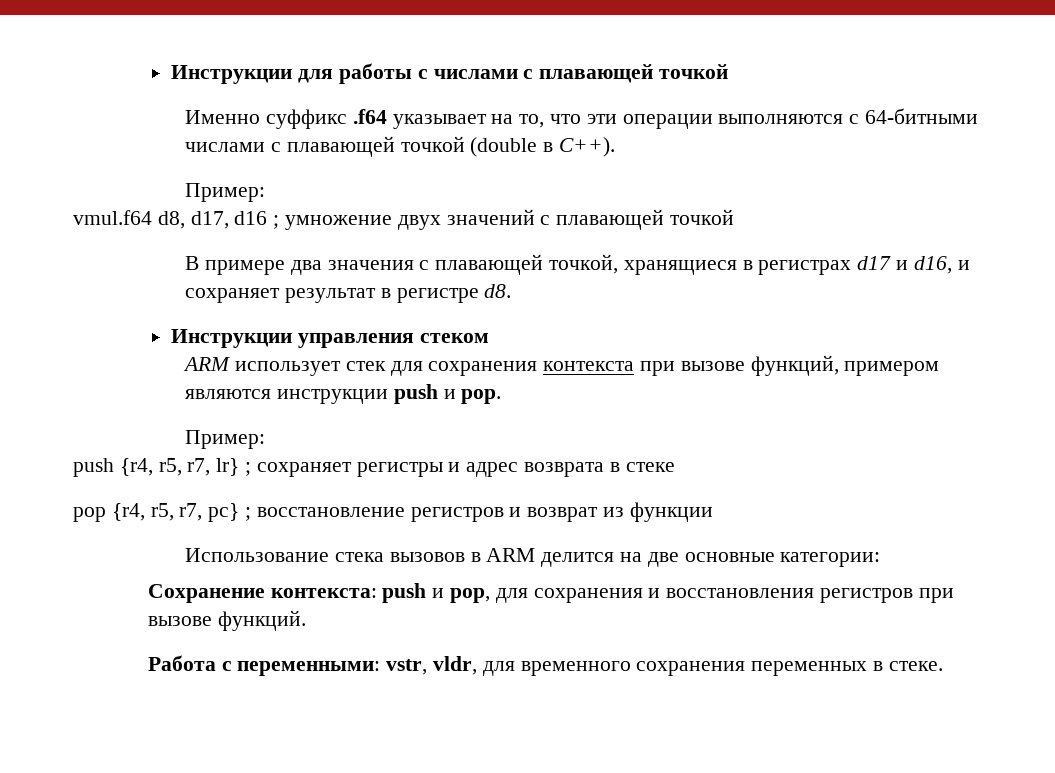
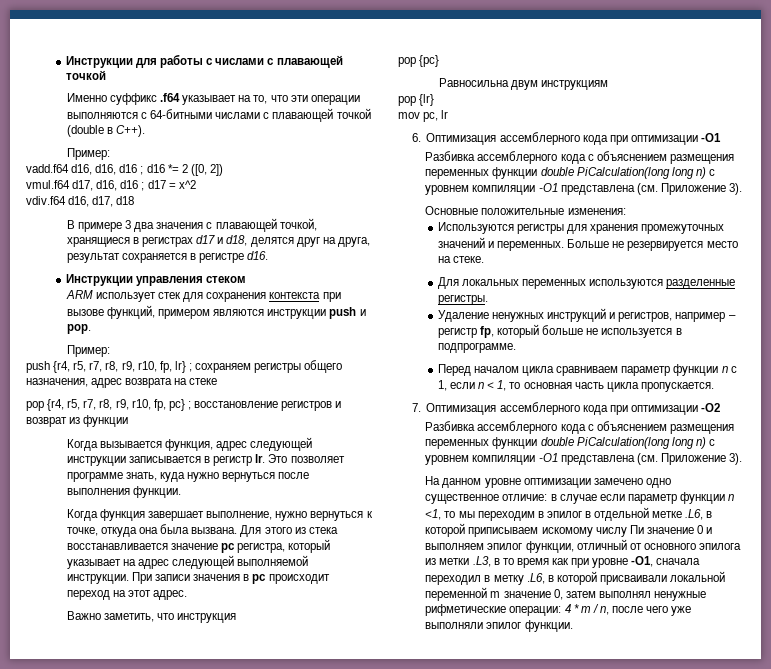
[73,209,735,230] vmul.f64 d8, d17, d16 ; умножение двух значений с плавающей точкой -> [26,164,223,176] [26,180,196,191] [26,196,135,207] vadd.f64 d16, d16, d16 ; d16 *= 2 ([0, 2]) // vmul.f64 d17, d16, d16 ; d17 = x^2 // vdiv.f64 d16, d17, d18
(286, 267) none -> [125,220,132,229] 3
[913,256,970,274] [185,288,377,303] d16, и сохраняет результат -> [226,235,370,247] [66,253,188,263] d18, делятся друг на друга, результат сохраняется
[484,284,512,298] d8. -> [247,251,269,260] d16.
[216,458,461,477] lr} ; сохраняет регистры и -> [105,360,343,373] [26,378,88,387] r8, r9, r10, fp, lr} ; сохраняем регистры общего назначения,
[609,462,620,472] в -> [174,378,188,385] на
(203, 512) none -> [99,399,166,411] r8, r9, r10, fp,
[185,548,881,567] [147,583,954,603] [147,610,306,631] [147,655,943,676] Использование стека вызовов в ARM делится на две основные категории: // Сохранение контекста: push и pop, для сохранения и восстановления регистров при вызове функций. // Работа с переменными: vstr, vldr, для временного сохранения переменных в стеке. -> [66,437,313,451] [66,454,345,466] [66,472,310,482] [66,486,182,498] [66,509,373,521] [66,524,338,537] [66,539,331,553] [66,555,309,569] [66,572,330,584] [66,590,188,600] [66,611,237,623] [398,55,440,67] [438,78,609,90] [398,94,435,106] [398,110,449,122] [411,132,721,145] [425,151,734,164] [425,167,715,179] [425,183,742,195] [425,206,626,215] [437,222,725,234] [437,237,738,251] [437,256,485,263] [437,277,736,289] [437,295,488,305] [437,308,736,322] [437,324,682,338] [437,343,516,353] [437,364,737,376] [437,380,714,392] [411,402,720,415] [425,421,734,434] [425,437,715,449] [425,453,742,465] [425,476,671,488] [425,492,735,504] [425,507,713,521] [425,523,713,537] [425,539,741,553] [425,556,701,568] [425,571,726,585] [425,587,706,601] [425,604,692,616] [425,620,573,632] Когда вызывается функция, адрес следующей инструкции записывается в регистр lr. Это позволяет программе знать, куда нужно вернуться после выполнения функции. // Когда функция завершает выполнение, нужно вернуться к точке, откуда она была вызвана. Для этого из стека восстанавливается значение pc регистра, который указывает на адрес следующей выполняемой инструкции. При записи значения в pc происходит переход на этот адрес. // Важно заметить, что инструкция // pop {pc} // Равносильна двум инструкциям // pop {lr} // mov pc, lr // 6. Оптимизация ассемблерного кода при оптимизации -O1 // Разбивка ассемблерного кода с объяснением размещения переменных функции double PiCalculation(long long n) с уровнем компиляции -O1 представлена (см. Приложение 3). // Основные положительные изменения: // Используются регистры для хранения промежуточных значений и переменных. Больше не резервируется место на стеке. // Для локальных переменных используются разделенные регистры. // Удаление ненужных инструкций и регистров, например – регистр fp, который больше не используется в подпрограмме. // Перед началом цикла сравниваем параметр функции n с 1, если n < 1, то основная часть цикла пропускается. // 7. Оптимизация ассемблерного кода при оптимизации -O2 // Разбивка ассемблерного кода с объяснением размещения переменных функции double PiCalculation(long long n) с уровнем компиляции -O1 представлена (см. Приложение 3). // На данном уровне оптимизации замечено одно существенное отличие: в случае если параметр функции n <1, то мы переходим в эпилог в отдельной метке .L6, в которой приписываем искомому числу Пи значение 0 и выполняем эпилог функции, отличный от основного эпилога из метки .L3, в то время как при уровне -O1, сначала переходил в метку .L6, в которой присваивали локальной переменной m значение 0, затем выполнял ненужные рифметические операции: 4 * m / n, после чего уже выполняли эпилог функции.

